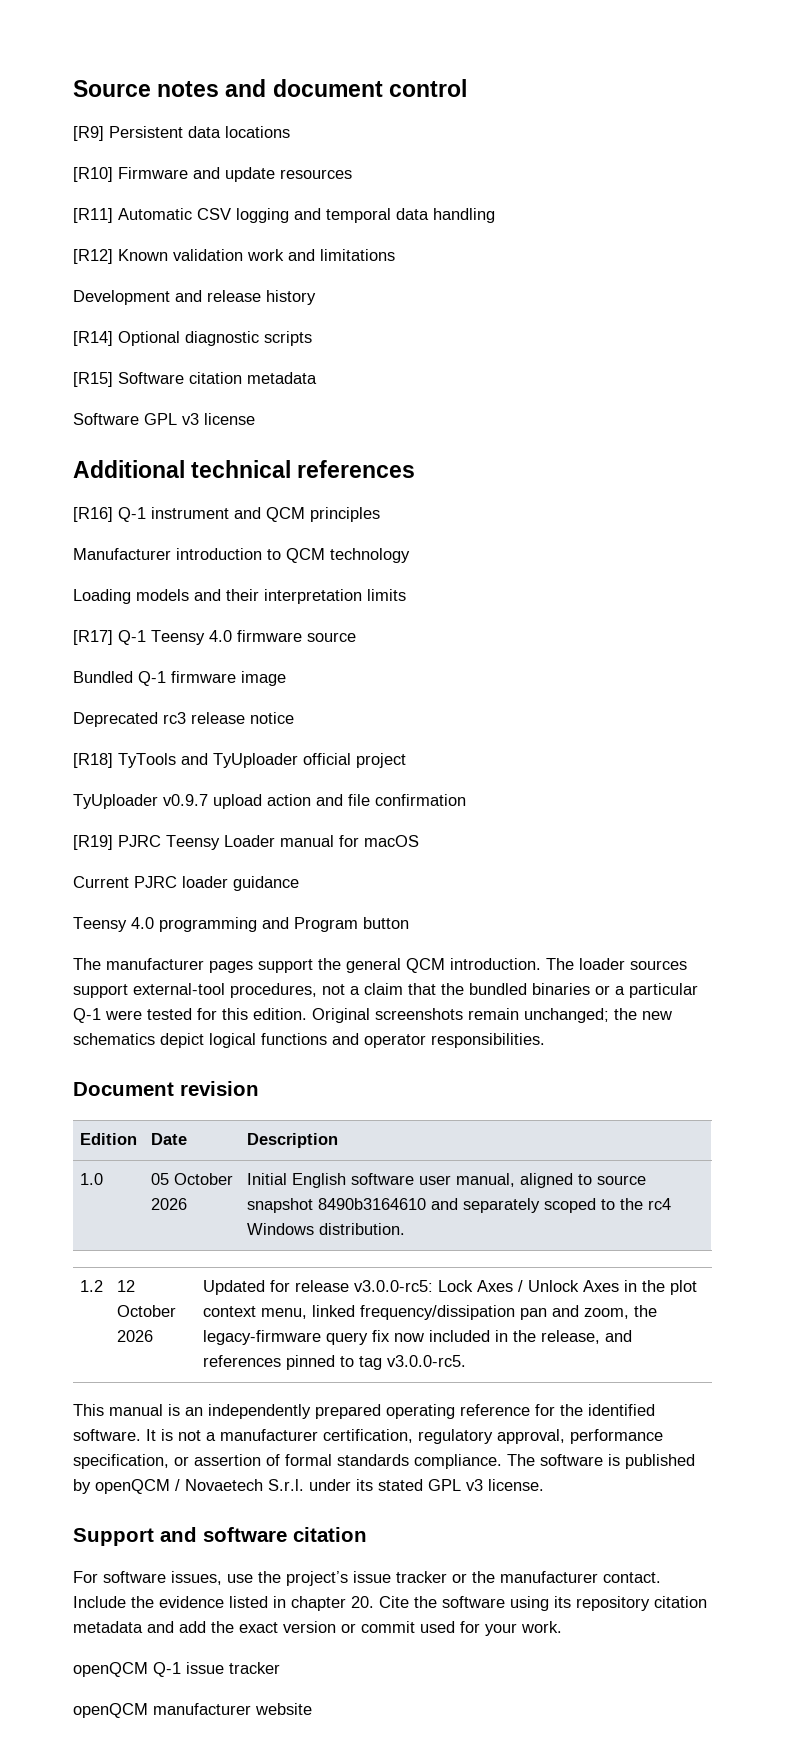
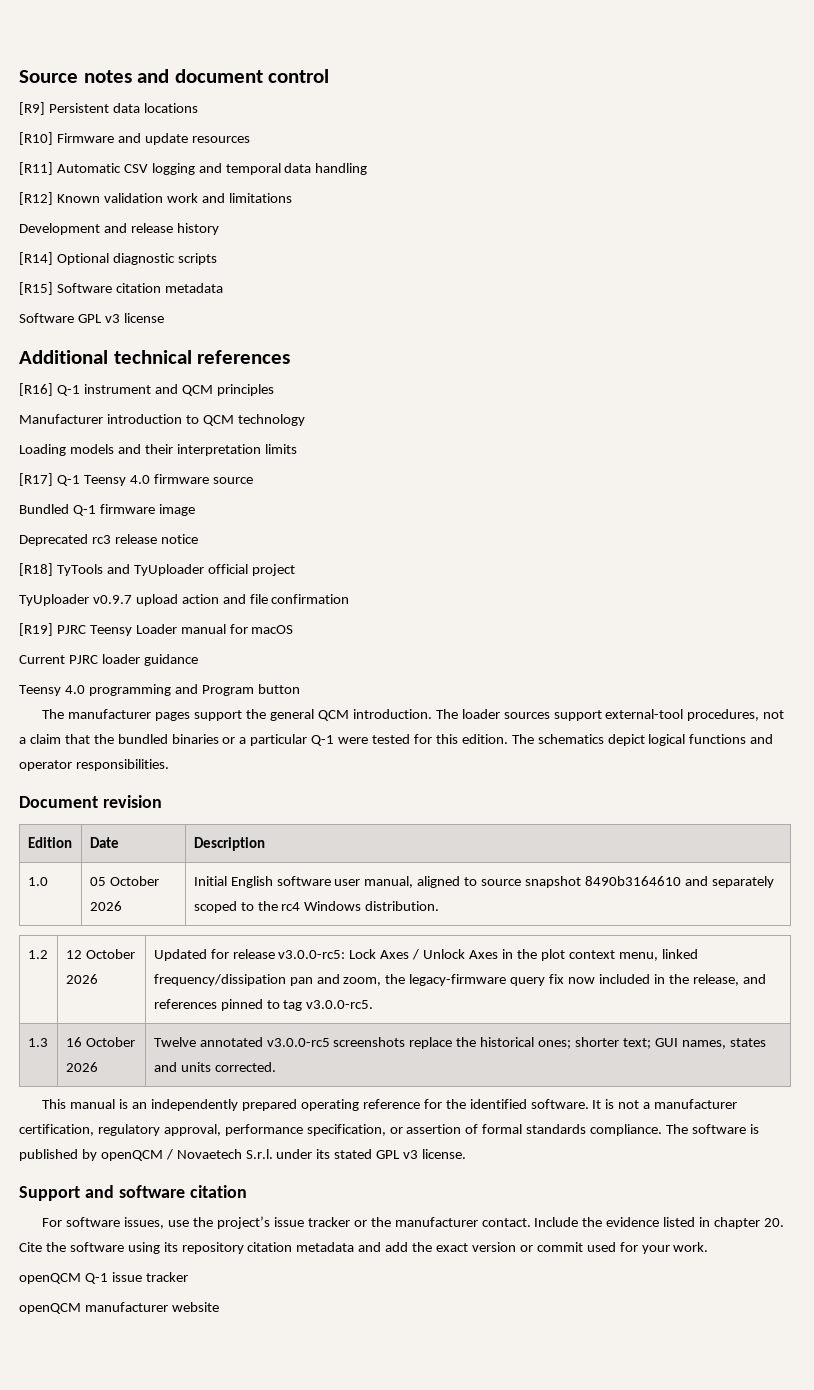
[312,1008,672,1023] Original screenshots remain unchanged; the new -> [511,734,534,744] The
(466, 1361) none -> [27,1038,48,1047] [65,1037,135,1047] [65,1062,98,1072] [153,1037,766,1049] [153,1062,276,1072] // 1.3 | 16 October 2026 | Twelve annotated v3.0.0-rc5 screenshots replace the historical ones; shorter text; GUI names, states and units corrected.

